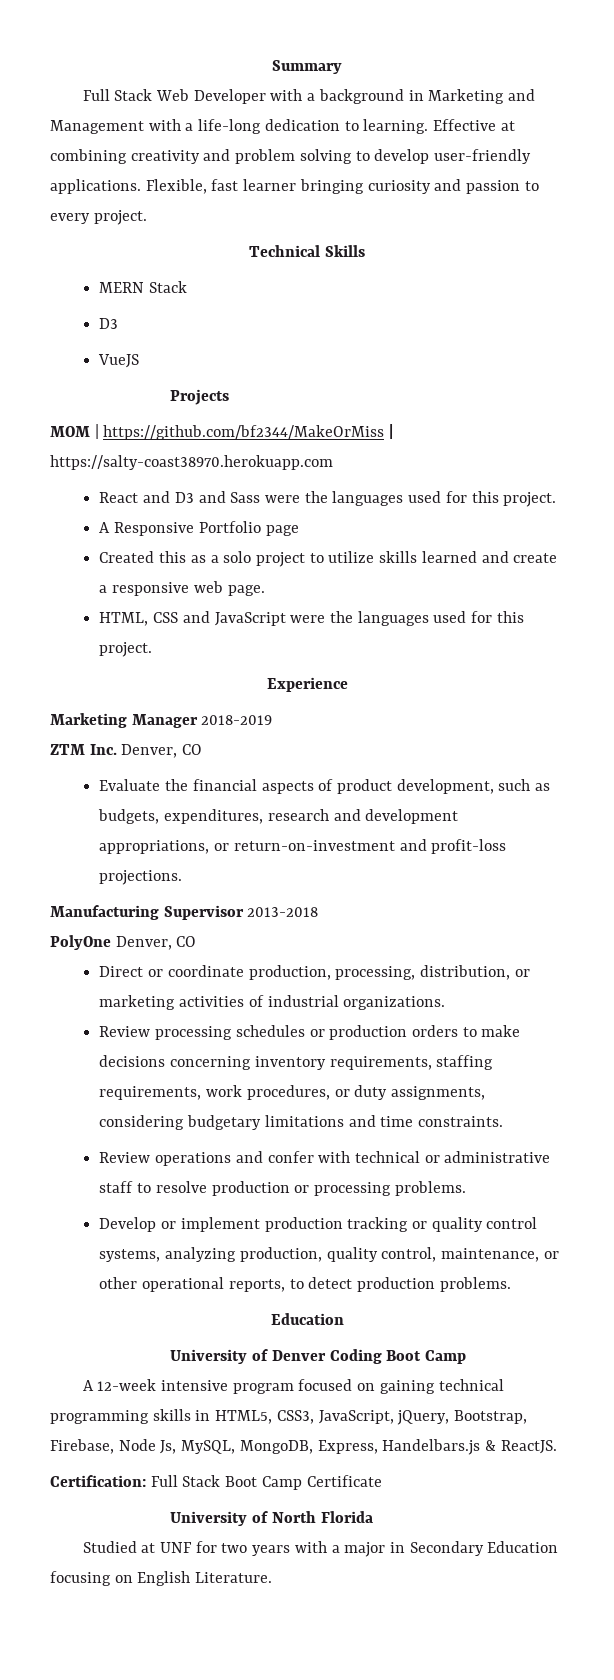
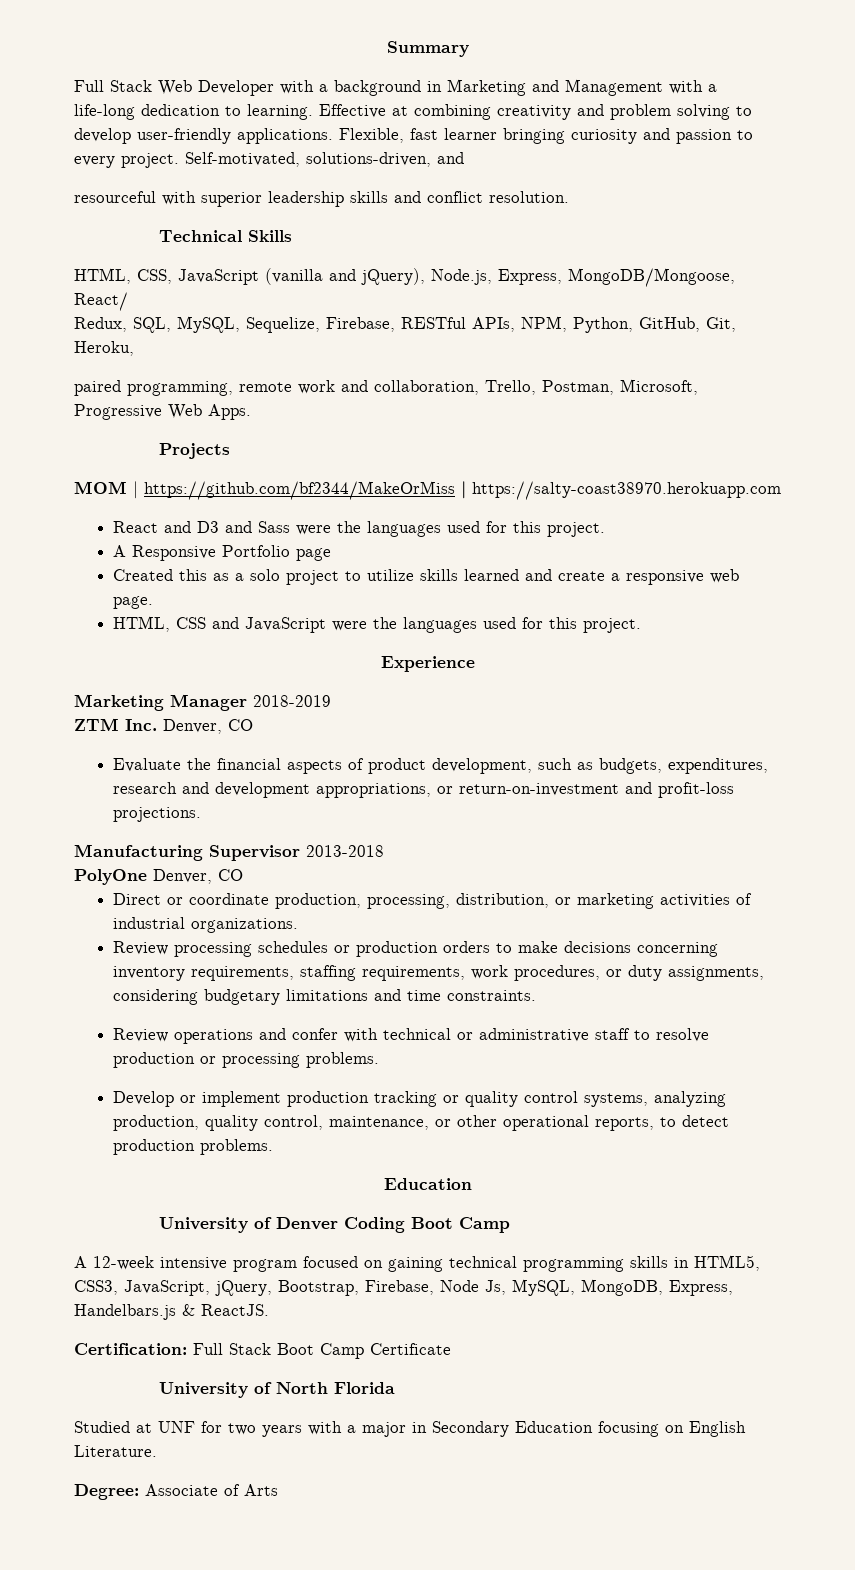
[249,245,365,257] [99,281,188,293] [99,318,119,329] [98,354,140,368] // Technical Skills // MERN Stack // D3 // VueJS -> [185,152,464,167] [74,191,569,207] [158,230,292,242] [74,268,735,287] [74,292,128,311] [74,316,736,333] [74,341,134,356] [74,379,698,396] [74,404,251,420] Self-motivated, solutions-driven, and // resourceful with superior leadership skills and conflict resolution. // Technical Skills // HTML, CSS, JavaScript (vanilla and jQuery), Node.js, Express, MongoDB/Mongoose, React/ // Redux, SQL, MySQL, Sequelize, Firebase, RESTful APIs, NPM, Python, GitHub, Git, Heroku, // paired programming, remote work and collaboration, Trello, Postman, Microsoft, Progressive Web Apps.
(273, 1577) none -> [74,1484,278,1500] // Degree: Associate of Arts

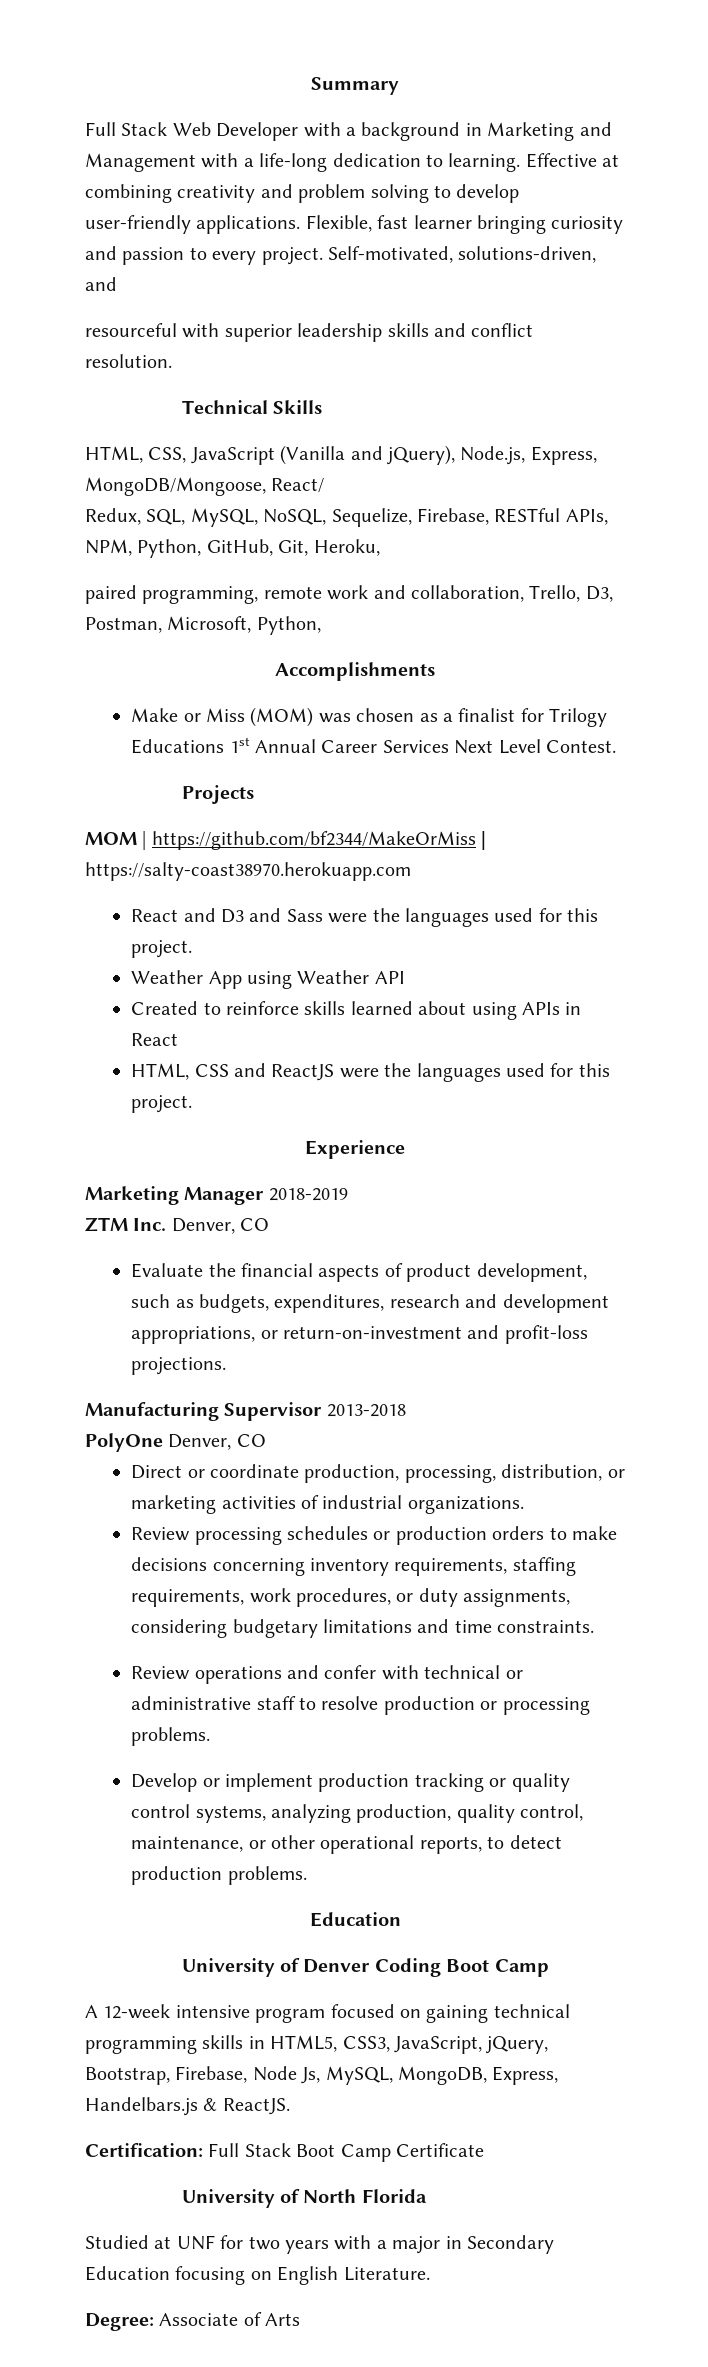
[265,268,323,285] (vanilla -> [280,445,346,465] (Vanilla
(240, 324) none -> [263,509,327,525] NoSQL,
(536, 387) none -> [585,586,613,602] D3,
[74,404,251,420] Progressive Web Apps. -> [256,616,321,635] [275,662,435,681] [131,707,608,727] [131,737,616,754] Python, // Accomplishments // Make or Miss (MOM) was chosen as a finalist for Trilogy Educations 1st Annual Career Services Next Level Contest.
[113,545,332,561] [113,569,740,585] [113,596,154,609] A Responsive Portfolio page // Created this as a solo project to utilize skills learned and create a responsive web page. -> [131,970,405,989] [131,1001,582,1020] [131,1033,179,1046] Weather App using Weather API // Created to reinforce skills learned about using APIs in React
[245,617,327,633] JavaScript -> [271,1064,335,1081] ReactJS

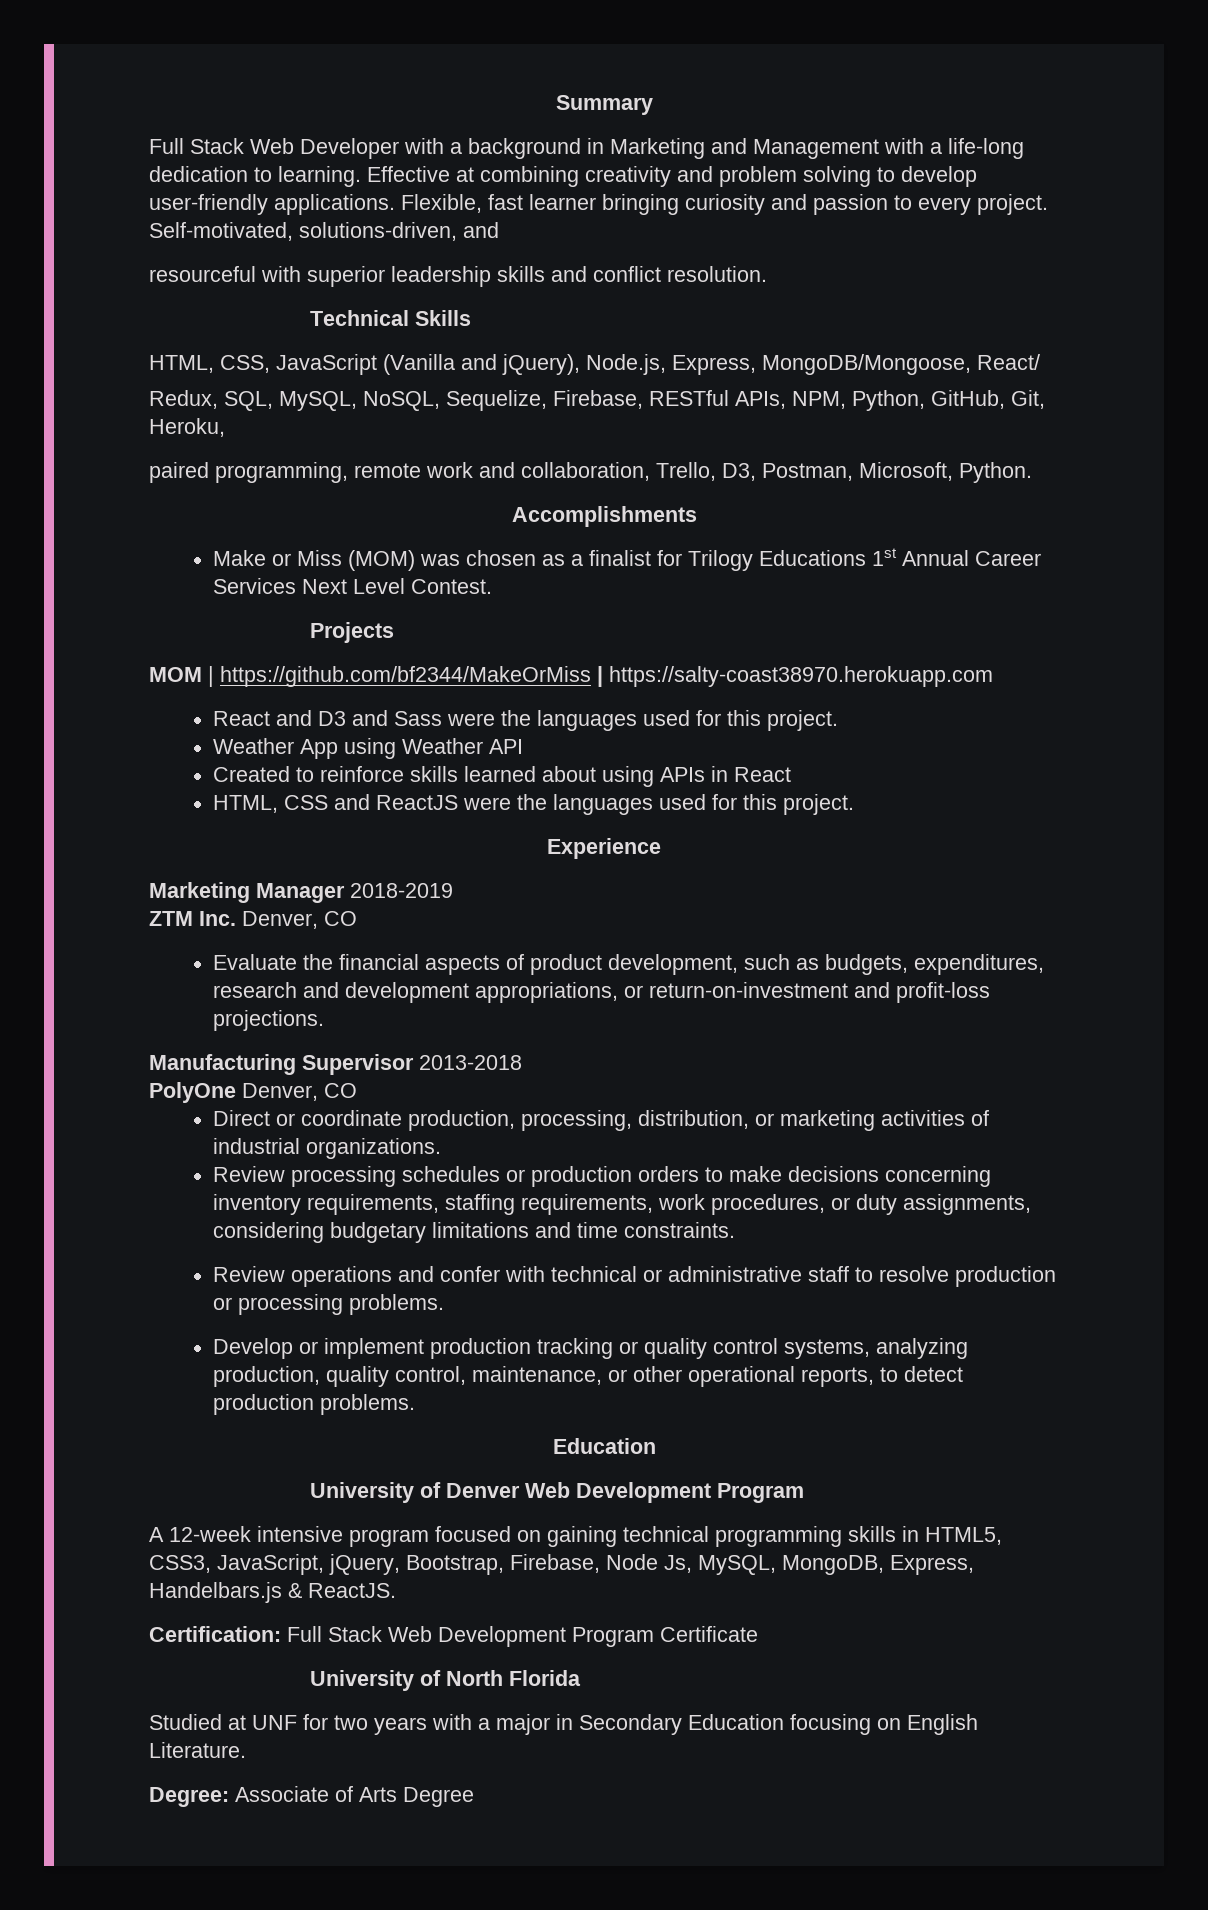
[256,616,321,635] Python, -> [959,462,1032,483] Python.
[374,1958,549,1977] Coding Boot Camp -> [525,1482,805,1503] Web Development Program
[296,2144,391,2162] Boot Camp -> [388,1626,654,1647] Web Development Program
(301, 2319) none -> [403,1787,474,1807] Degree

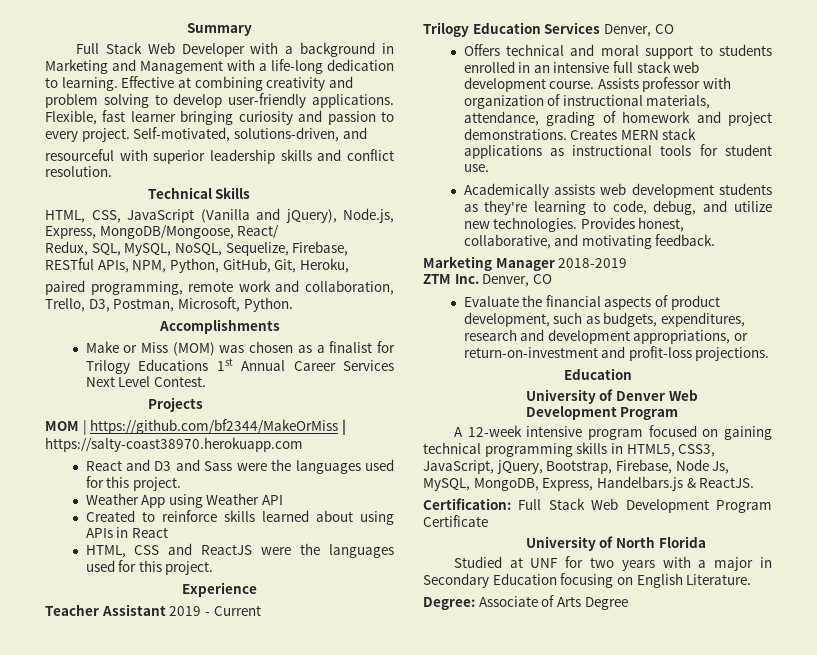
(661, 848) none -> [45,604,261,616] [423,22,674,37] [463,44,772,59] [463,61,700,73] [463,77,732,92] [463,94,711,109] [463,111,772,126] [463,128,697,140] [463,144,772,159] [463,164,489,172] [463,183,772,198] [463,200,772,215] [463,217,685,232] [463,234,716,249] // Teacher Assistant 2019 - Current // Trilogy Education Services Denver, CO // Offers technical and moral support to students enrolled in an intensive full stack web development course. Assists professor with organization of instructional materials, attendance, grading of homework and project demonstrations. Creates MERN stack applications as instructional tools for student use. // Academically assists web development students as they're learning to code, debug, and utilize new technologies. Provides honest, collaborative, and motivating feedback.
[149,1054,522,1075] [149,1082,357,1103] [212,1110,989,1131] [212,1138,441,1159] [212,1166,991,1187] [212,1194,1031,1215] [212,1222,735,1243] [212,1266,1056,1287] [212,1294,444,1315] [212,1338,968,1359] [212,1366,963,1387] [212,1394,415,1415] // Manufacturing Supervisor 2013-2018 // PolyOne Denver, CO // Direct or coordinate production, processing, distribution, or marketing activities of industrial organizations. // Review processing schedules or production orders to make decisions concerning inventory requirements, staffing requirements, work procedures, or duty assignments, considering budgetary limitations and time constraints. // Review operations and confer with technical or administrative staff to resolve production or processing problems. // Develop or implement production tracking or quality control systems, analyzing production, quality control, maintenance, or other operational reports, to detect production problems. -> (770, 354) none

